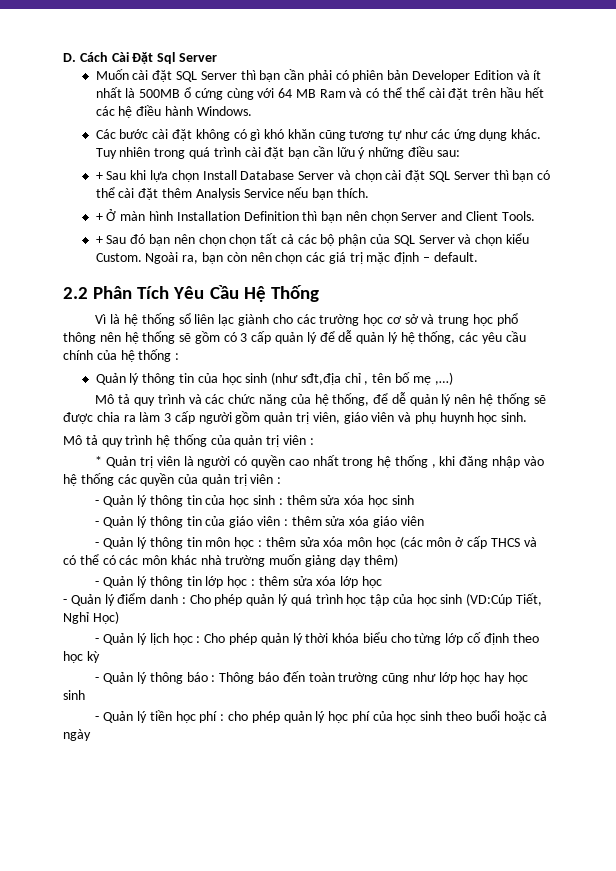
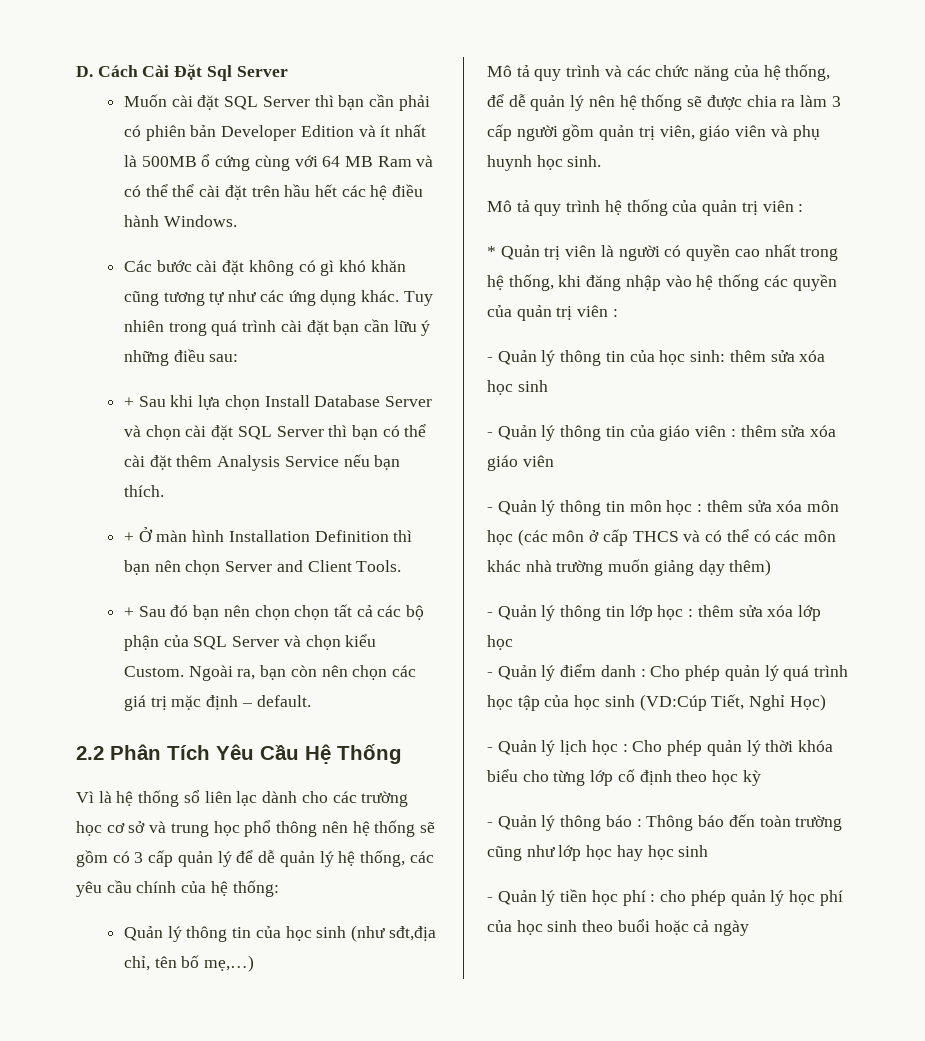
[237,314,269,326] giành -> [262,791,298,803] dành
[138,349,180,362] thống : -> [232,880,279,897] thống:
[344,372,453,385] chỉ , tên bố mẹ ,…) -> [123,955,255,972] chỉ, tên bố mẹ,…)
[394,455,436,468] thống , -> [508,274,554,291] thống,
[252,495,283,505] sinh : -> [690,350,726,362] sinh:

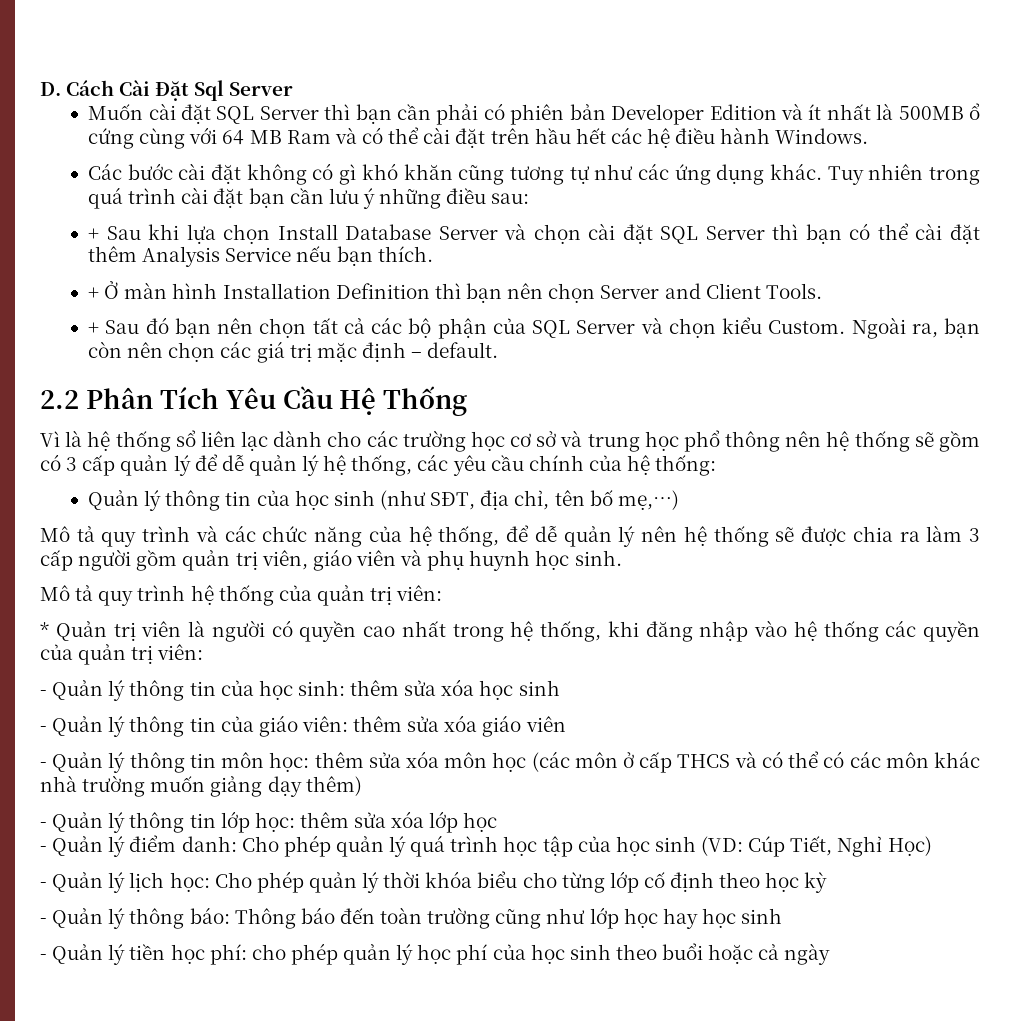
[172,184,195,197] thể -> (420, 135) none
[393,320,417,332] lữu -> [328,188,359,204] lưu
[294,605,330,620] chọn -> (307, 328) none
[388,926,436,941] sđt,địa -> [430,490,510,510] SĐT, địa
[762,200,804,212] viên : -> [396,585,443,601] viên:
[577,305,618,317] viên : -> [157,644,204,660] viên:
[695,425,736,437] viên : -> [301,716,348,732] viên:
[666,500,703,515] học : -> [269,752,310,772] học:
[657,605,694,620] học : -> [254,812,295,832] học:
[600,665,646,677] danh : -> [181,836,237,852] danh:
[639,694,707,711] (VD:Cúp -> [701,836,786,857] (VD: Cúp
[591,740,628,755] học : -> [169,872,210,892] học:
[605,815,642,827] báo : -> [189,907,230,924] báo:
[622,890,656,906] phí : -> [209,944,247,965] phí:

